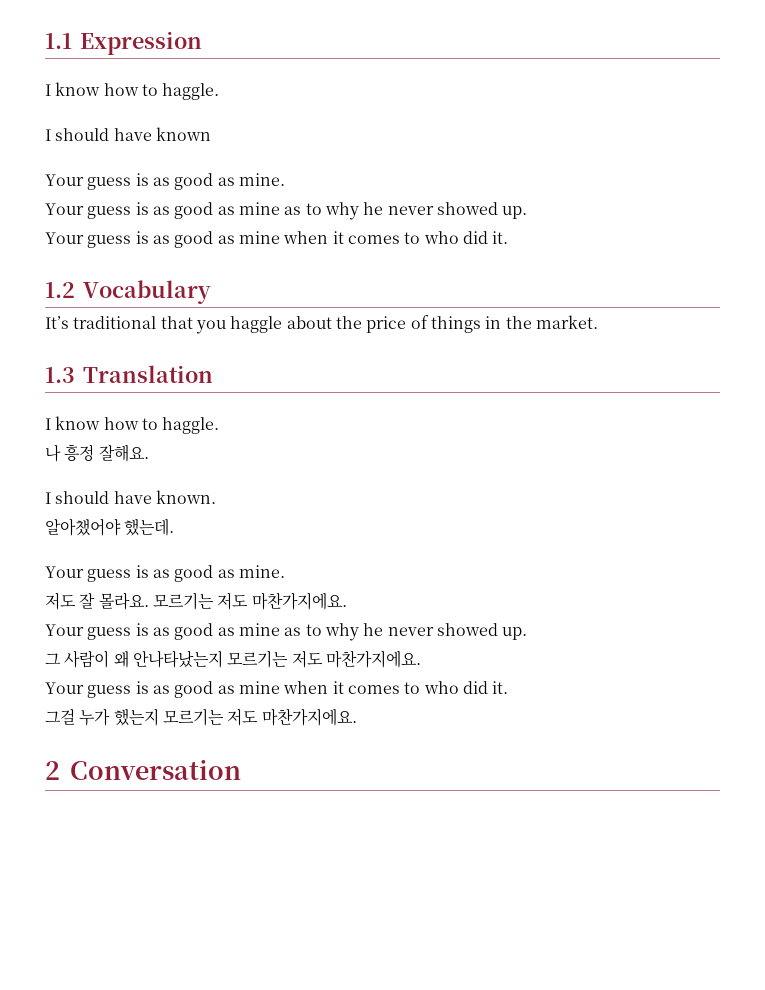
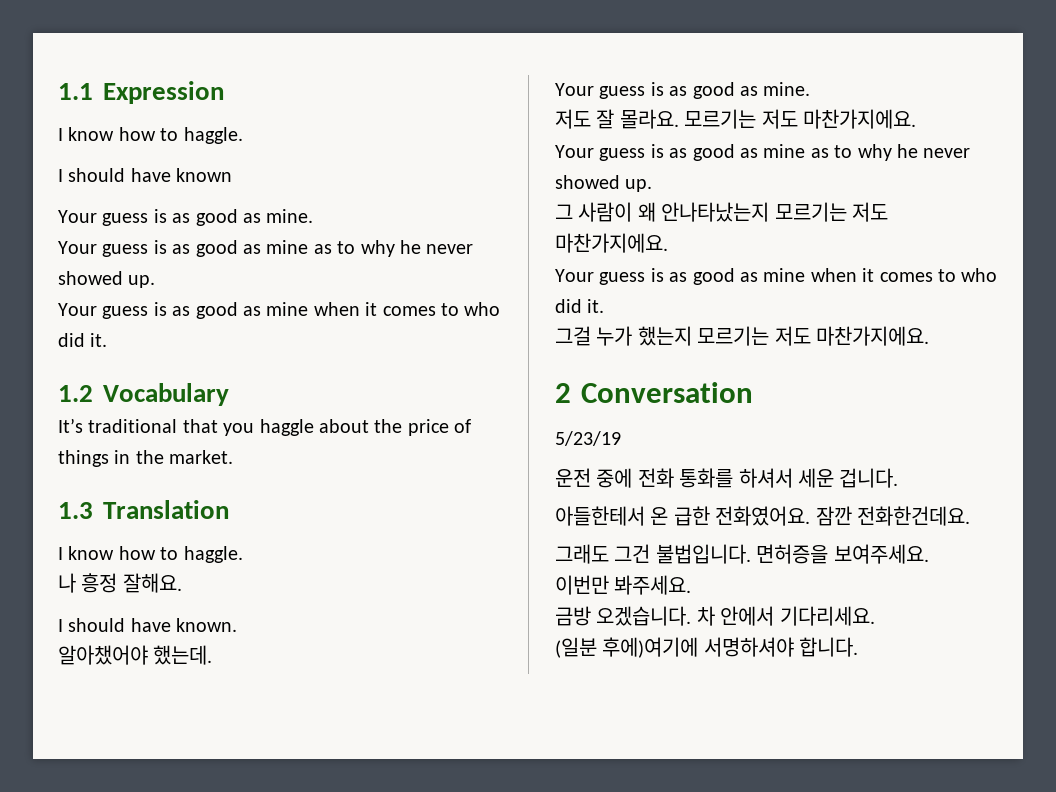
(241, 770) none -> [555,431,621,446] [555,468,899,488] [555,506,970,526] [555,544,929,564] [555,575,692,595] [555,606,875,626] [555,637,859,658] // 5/23/19 // 운전 중에 전화 통화를 하셔서 세운 겁니다. // 아들한테서 온 급한 전화였어요. 잠깐 전화한건데요. // 그래도 그건 불법입니다. 면허증을 보여주세요. // 이번만 봐주세요. // 금방 오겠습니다. 차 안에서 기다리세요. // (일분 후에)여기에 서명하셔야 합니다.

